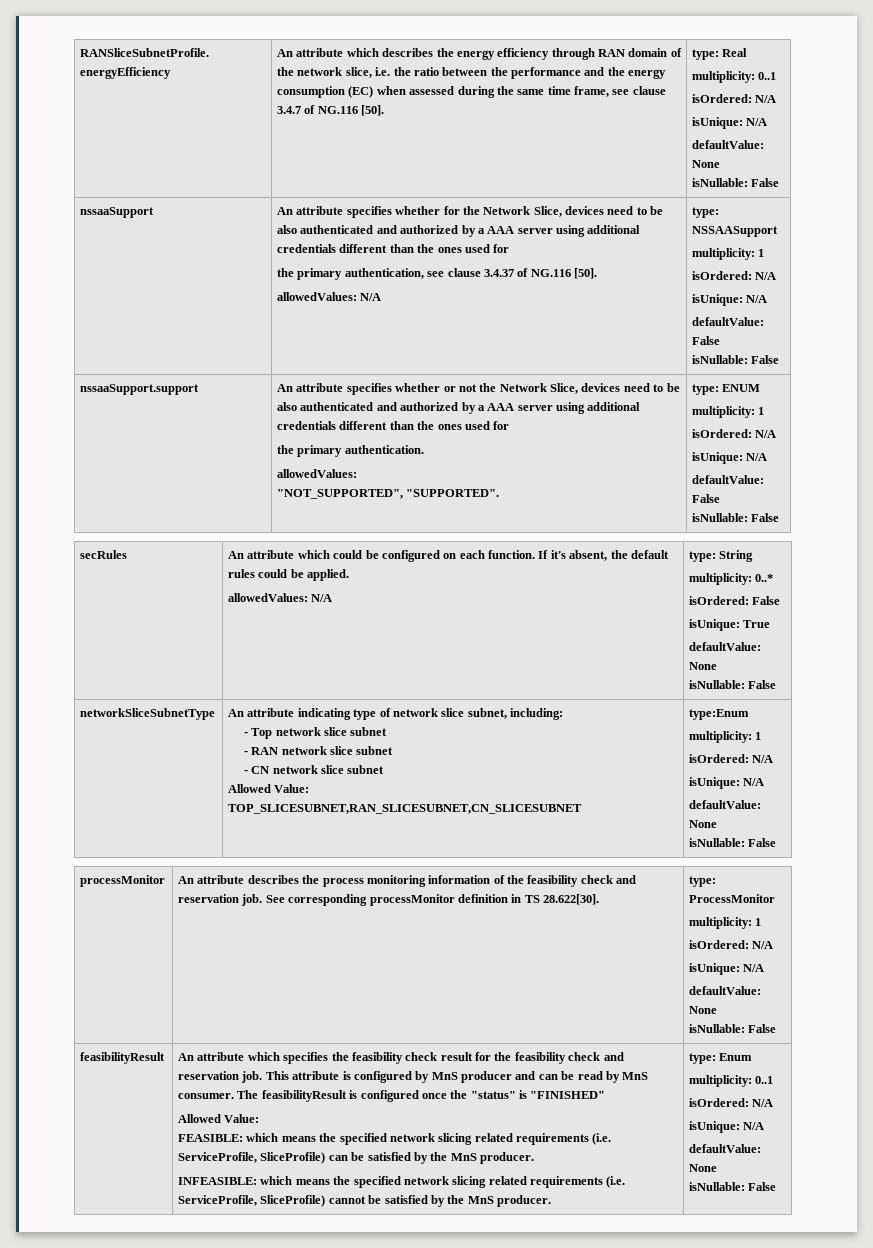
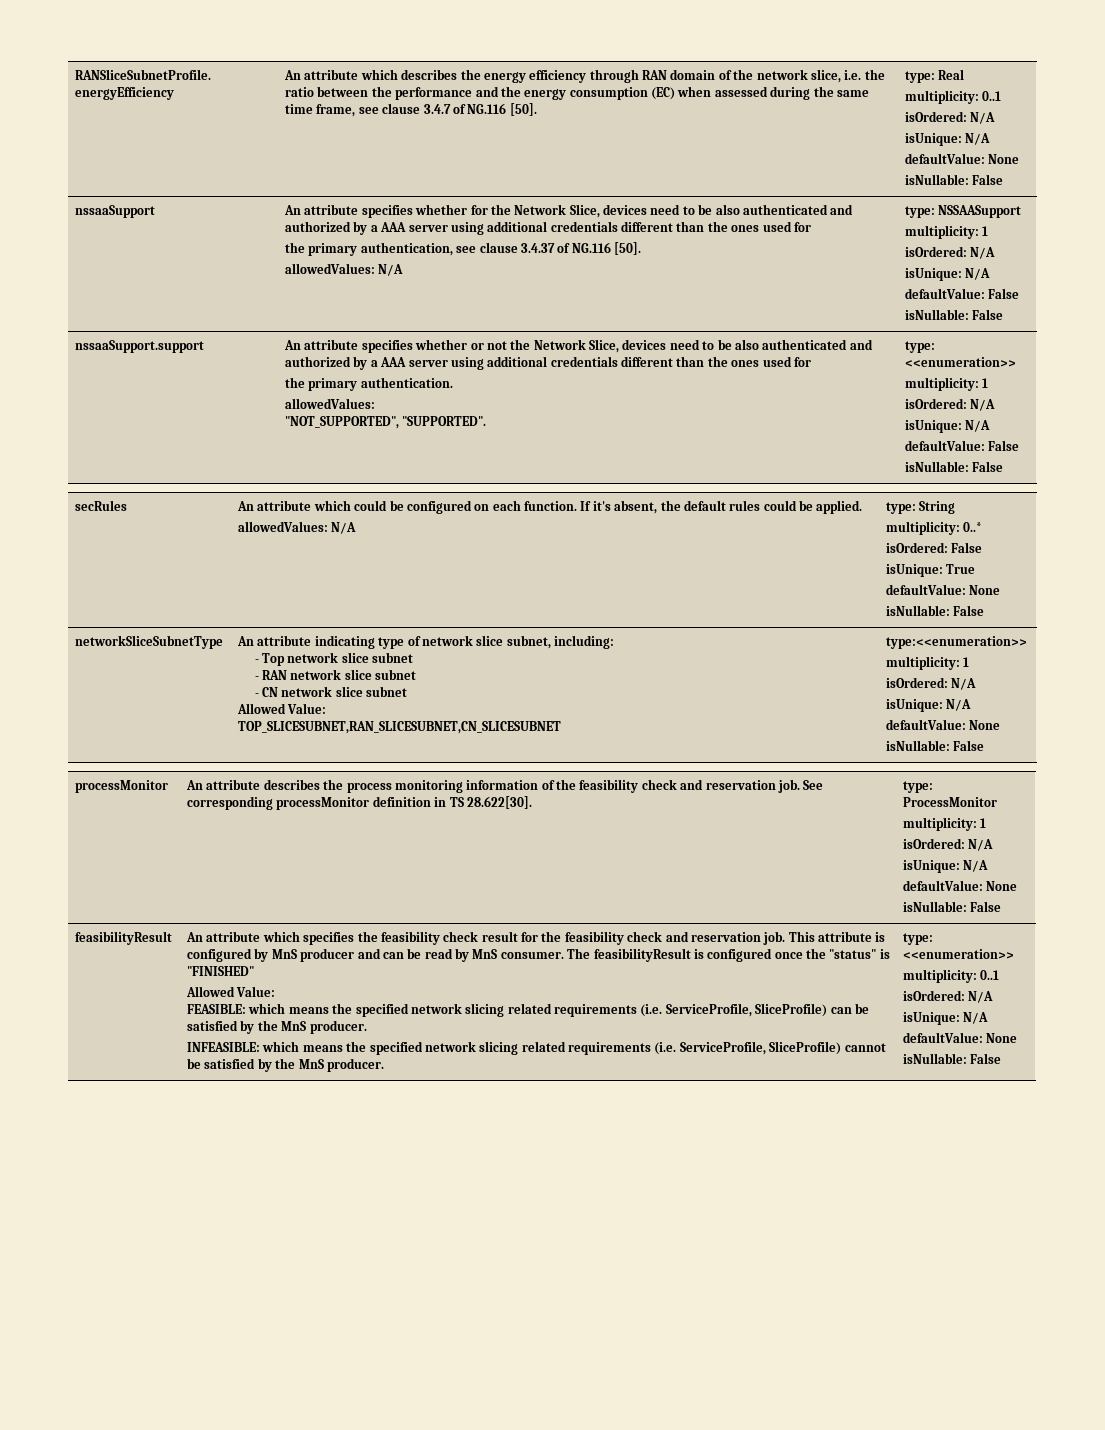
[722,384,761,392] ENUM -> [905,357,1017,367] <<enumeration>>
[689,709,750,720] type:Enum -> [886,636,1028,649] type:<<enumeration>>
[719,1053,753,1061] Enum -> [903,949,1015,959] <<enumeration>>

